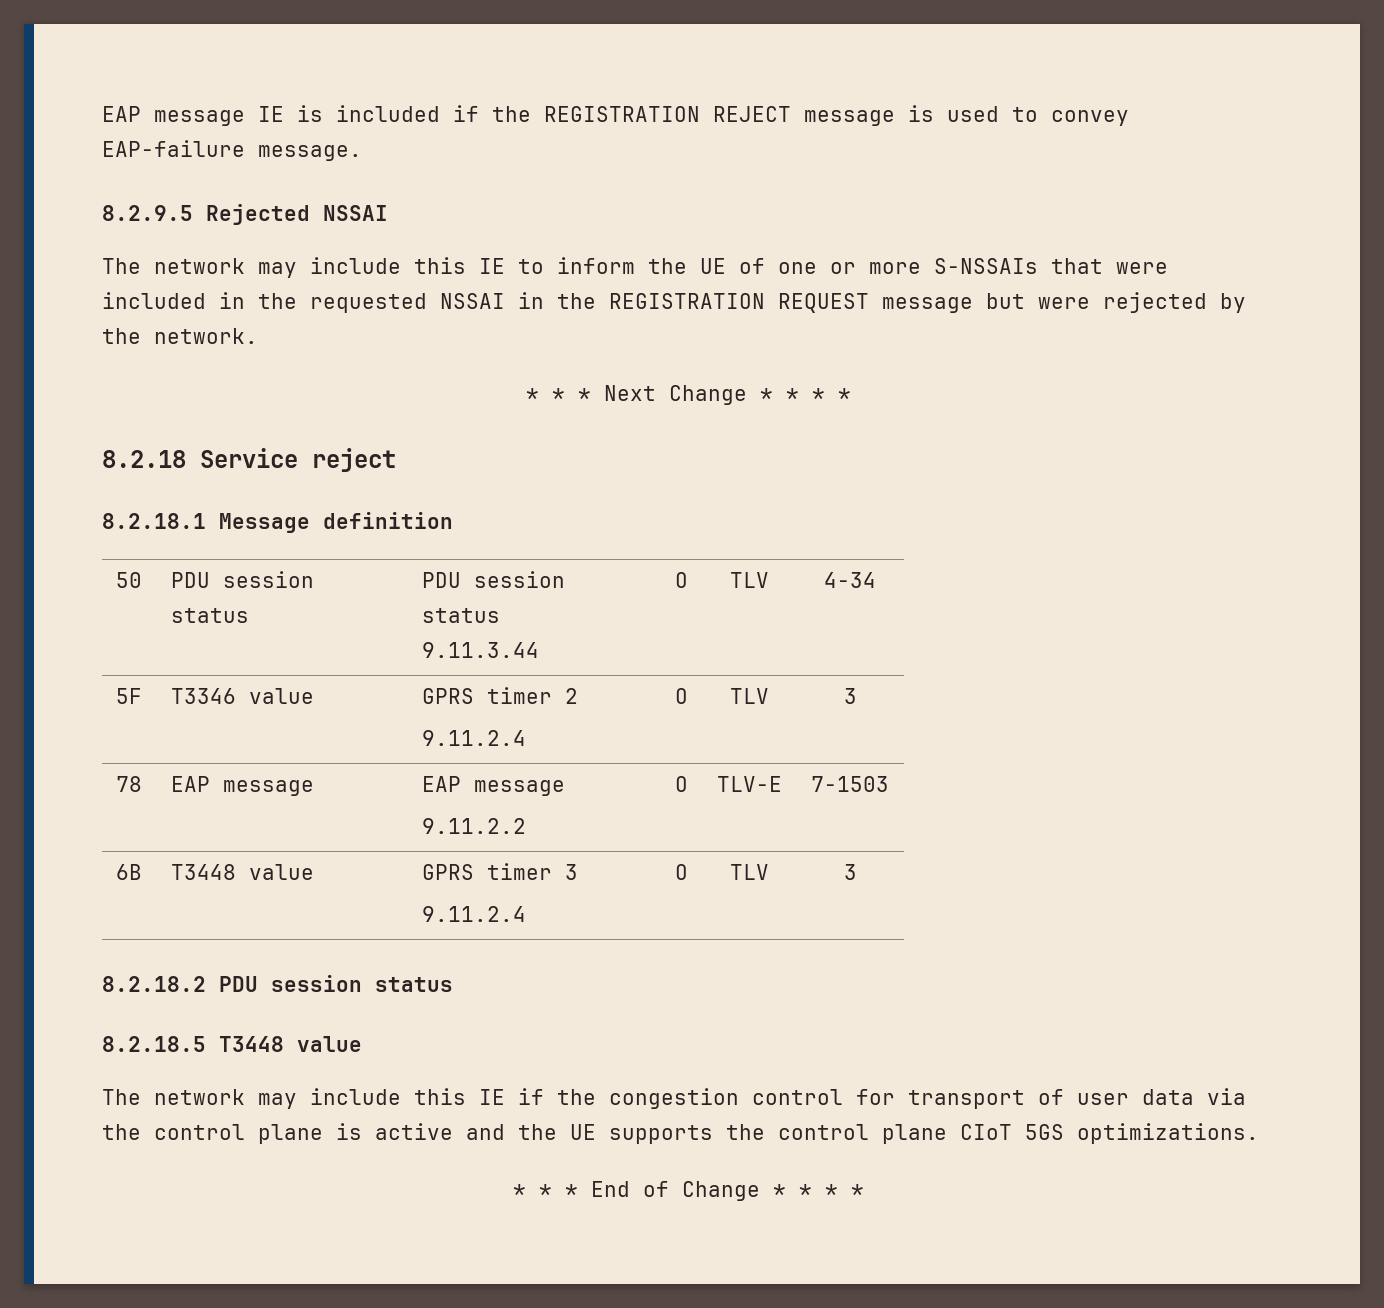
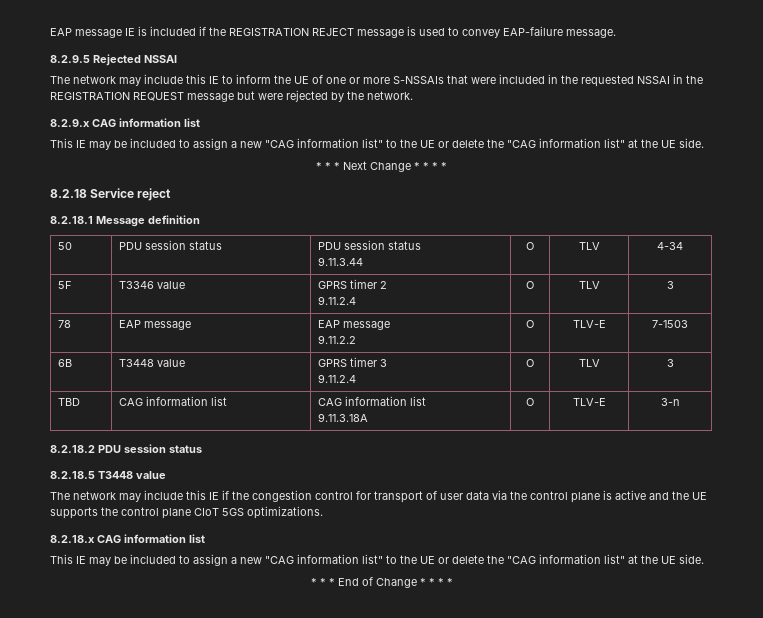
(258, 336) none -> [50,118,200,127] [50,138,704,150] // 8.2.9.x CAG information list // This IE may be included to assign a new "CAG information list" to the UE or delete the "CAG information list" at the UE side.
(857, 872) none -> [58,398,81,406] [119,396,228,406] [318,396,427,406] [318,413,369,422] [526,398,534,406] [572,398,606,406] [660,398,680,406] // TBD | CAG information list | CAG information list // 9.11.3.18A | O | TLV-E | 3-n
(1259, 1133) none -> [50,534,205,543] [50,554,704,566] // 8.2.18.x CAG information list // This IE may be included to assign a new "CAG information list" to the UE or delete the "CAG information list" at the UE side.

